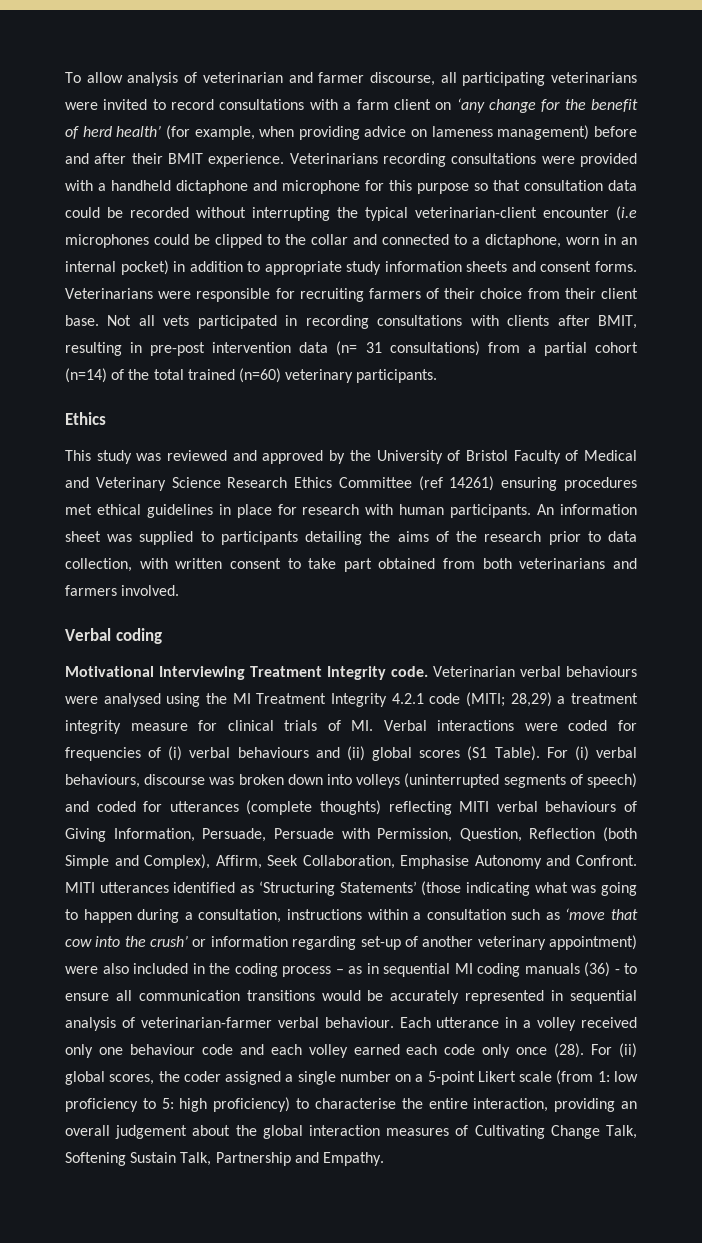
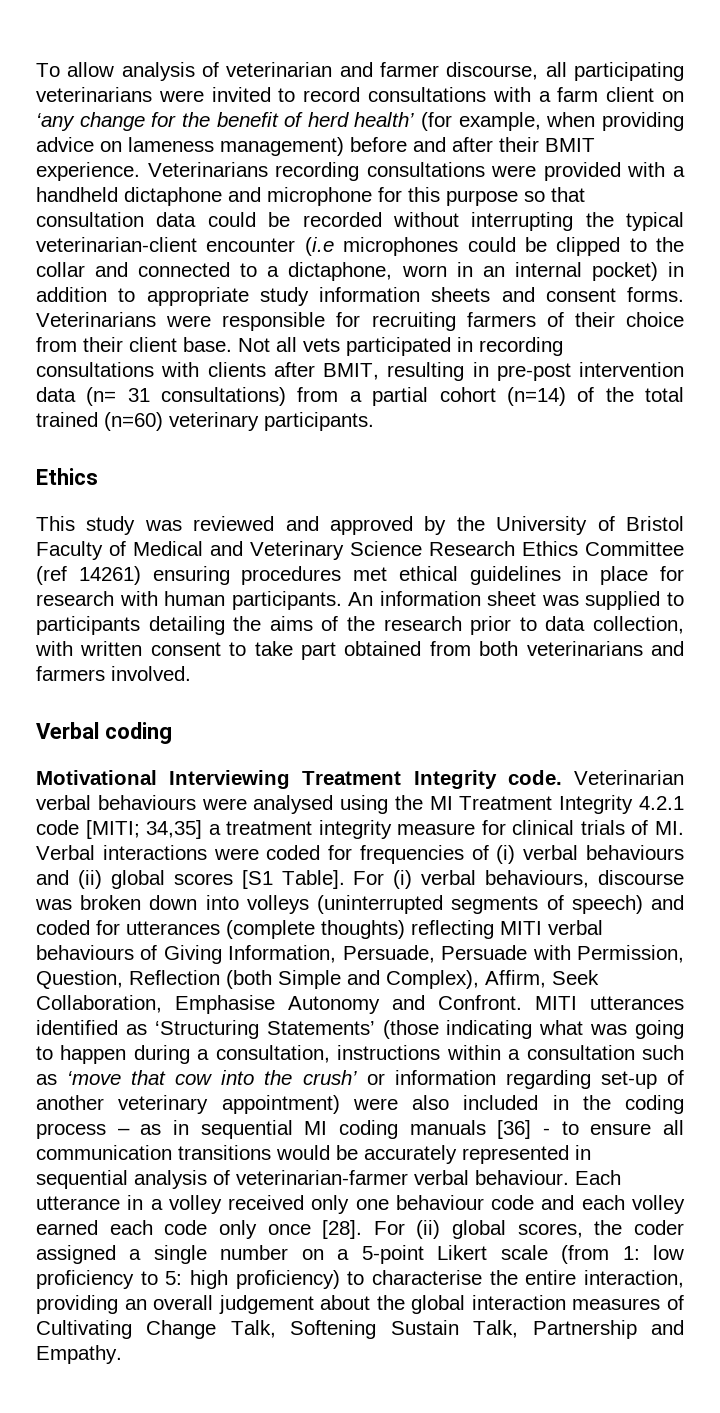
[466,692,552,707] (MITI; 28,29) -> [85,820,203,839] [MITI; 34,35]
[467,746,540,761] (S1 Table). -> [241,870,345,889] [S1 Table].
[584,962,610,977] (36) -> [497,1120,532,1139] [36]
[554,1043,585,1058] (28). -> [322,1220,363,1239] [28].

